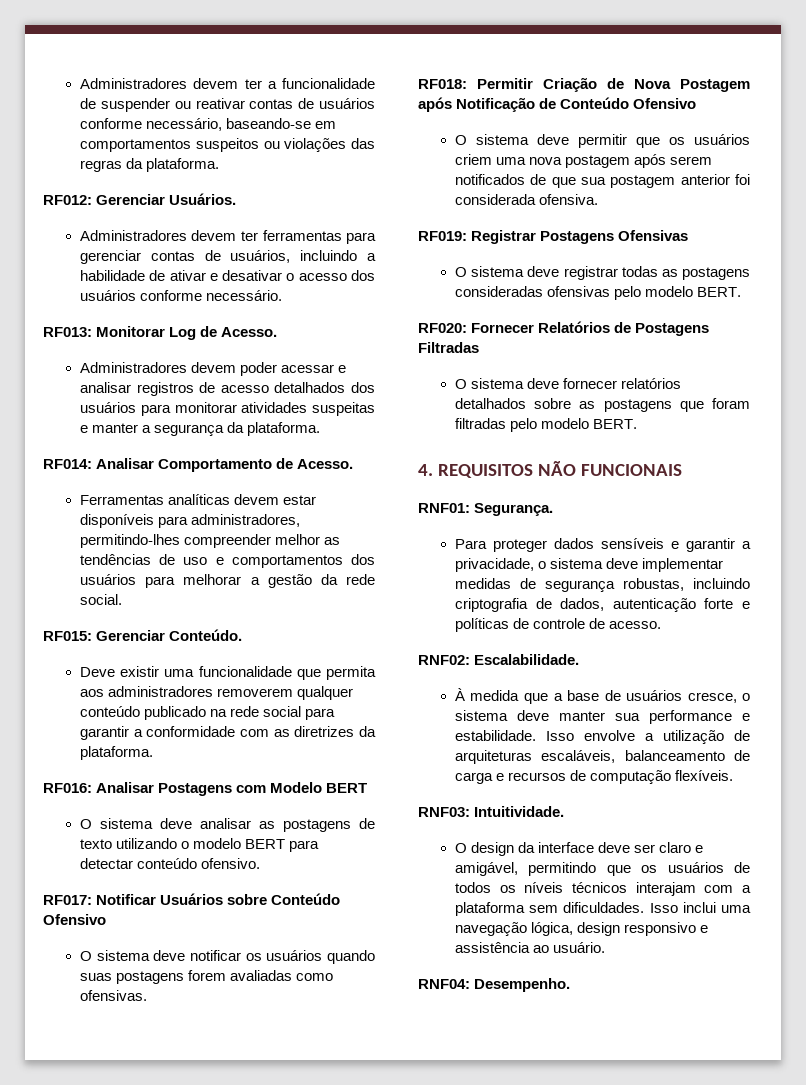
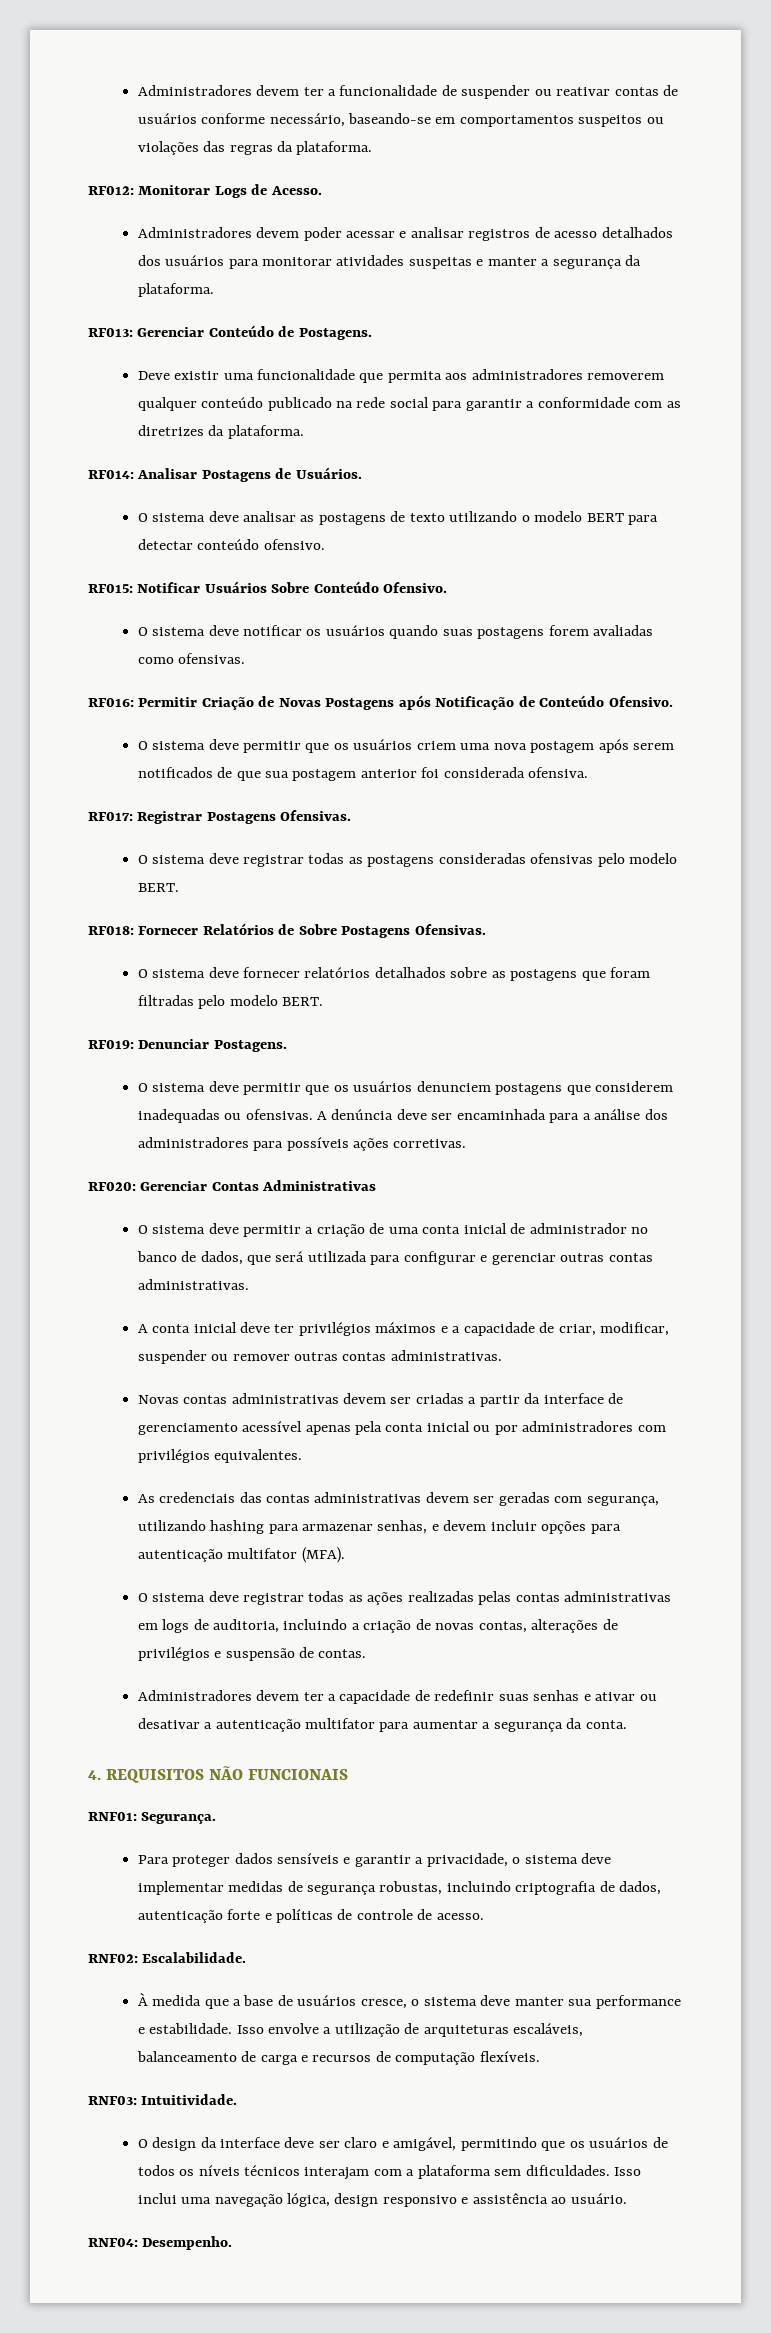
[96,193,237,205] [79,230,377,244] [79,250,376,264] [79,270,375,281] [79,290,283,301] [43,326,197,340] Gerenciar Usuários. // Administradores devem ter ferramentas para gerenciar contas de usuários, incluindo a habilidade de ativar e desativar o acesso dos usuários conforme necessário. // RF013: Monitorar Log -> [138,185,247,198] Monitorar Logs
[43,458,354,472] [79,494,317,505] [79,514,301,528] [79,534,341,548] [79,554,375,568] [79,574,375,588] [79,594,122,605] [43,629,243,641] RF014: Analisar Comportamento de Acesso. // Ferramentas analíticas devem estar disponíveis para administradores, permitindo-lhes compreender melhor as tendências de uso e comportamentos dos usuários para melhorar a gestão da rede social. // RF015: Gerenciar Conteúdo. -> [88,325,372,340] RF013: Gerenciar Conteúdo de Postagens.
[43,783,92,793] RF016: -> [88,470,134,479] RF014:
[236,782,368,793] com Modelo BERT -> [275,467,362,479] de Usuários.
[43,895,92,905] RF017: -> [88,584,133,593] RF015:
[227,893,341,905] [43,914,106,925] sobre Conteúdo Ofensivo -> [271,581,448,593] Sobre Conteúdo Ofensivo.
[418,79,467,89] RF018: -> [88,698,134,707] RF016:
[634,79,750,92] Nova Postagem -> [278,698,395,710] Novas Postagens
[633,98,697,109] Ofensivo -> [608,696,673,707] Ofensivo.
[418,231,467,241] RF019: -> [88,812,133,821] RF017:
[618,230,689,241] Ofensivas -> [280,810,352,821] Ofensivas.
[418,323,467,333] RF020: -> [88,926,134,935] RF018:
[635,323,710,336] [418,342,479,353] Postagens Filtradas -> [298,924,486,938] Sobre Postagens Ofensivas.
(638, 424) none -> [88,1039,287,1052] [137,1081,674,1095] [137,1109,668,1123] [137,1137,467,1151] [88,1180,377,1191] [137,1223,649,1237] [136,1251,653,1265] [137,1279,249,1290] [137,1322,670,1336] [137,1350,502,1364] [137,1393,624,1407] [137,1421,666,1435] [137,1449,303,1463] [137,1492,659,1506] [137,1520,621,1534] [137,1547,345,1563] [137,1591,672,1605] [137,1619,618,1633] [137,1647,367,1661] [137,1690,657,1704] [137,1718,627,1732] // RF019: Denunciar Postagens. // O sistema deve permitir que os usuários denunciem postagens que considerem inadequadas ou ofensivas. A denúncia deve ser encaminhada para a análise dos administradores para possíveis ações corretivas. // RF020: Gerenciar Contas Administrativas // O sistema deve permitir a criação de uma conta inicial de administrador no banco de dados, que será utilizada para configurar e gerenciar outras contas administrativas. // A conta inicial deve ter privilégios máximos e a capacidade de criar, modificar, suspender ou remover outras contas administrativas. // Novas contas administrativas devem ser criadas a partir da interface de gerenciamento acessível apenas pela conta inicial ou por administradores com privilégios equivalentes. // As credenciais das contas administrativas devem ser geradas com segurança, utilizando hashing para armazenar senhas, e devem incluir opções para autenticação multifator (MFA). // O sistema deve registrar todas as ações realizadas pelas contas administrativas em logs de auditoria, incluindo a criação de novas contas, alterações de privilégios e suspensão de contas. // Administradores devem ter a capacidade de redefinir suas senhas e ativar ou desativar a autenticação multifator para aumentar a segurança da conta.

